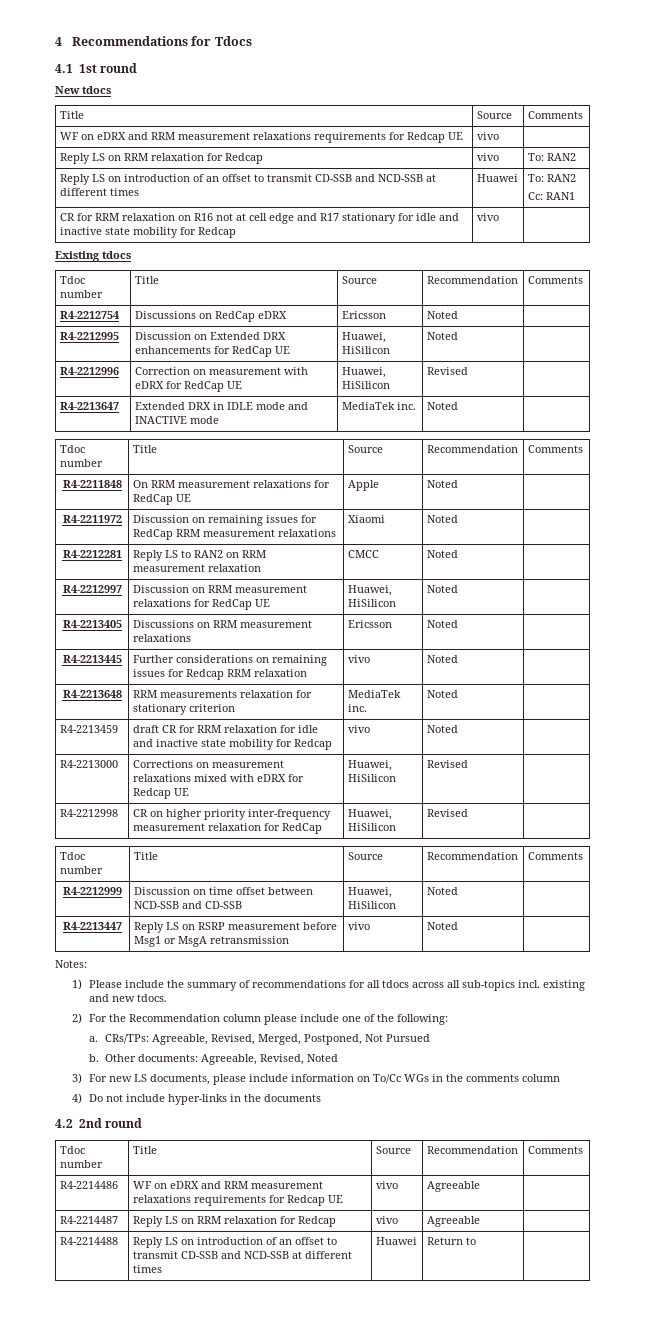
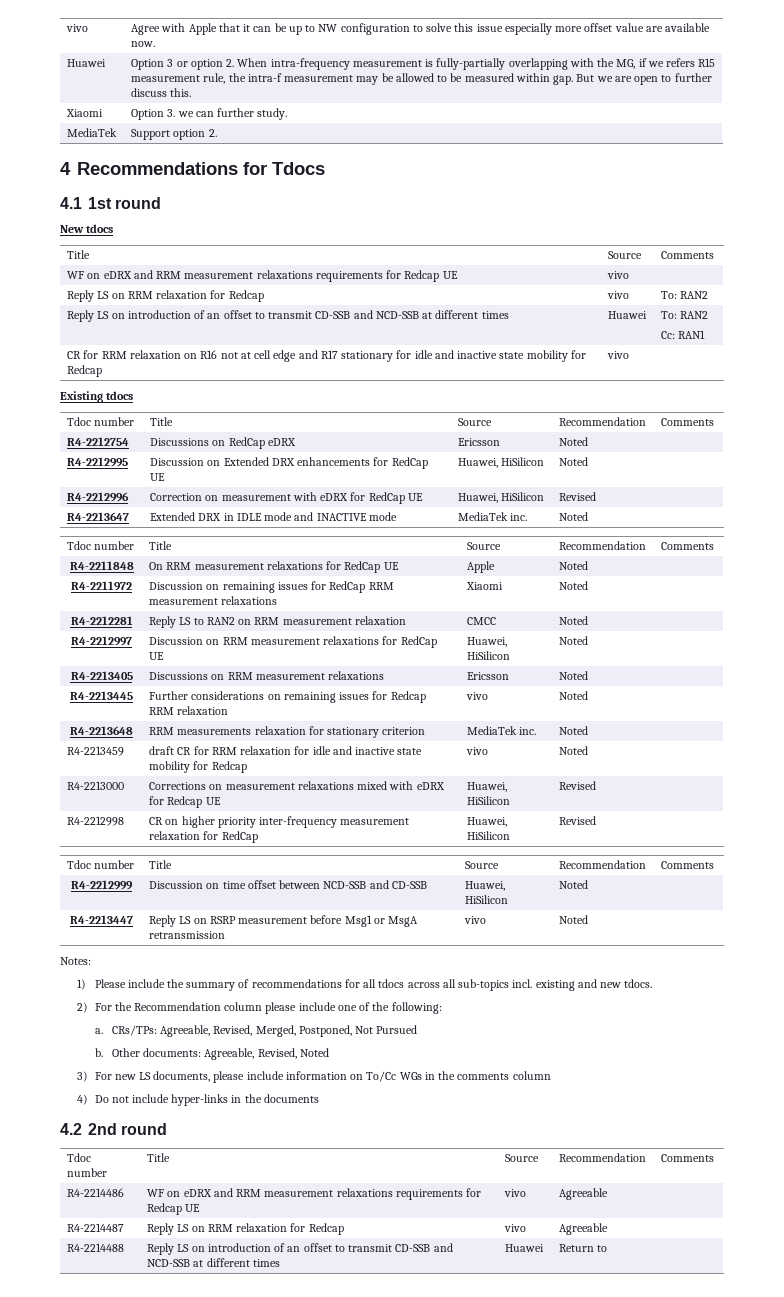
(55, 41) none -> [66,24,89,32] [131,23,710,35] [131,41,156,47] [67,59,107,67] [131,58,716,70] [131,73,712,85] [131,88,192,97] [66,109,104,117] [131,108,288,120] [67,128,118,137] [131,129,217,140] vivo | Agree with Apple that it can be up to NW configuration to solve this issue especially more offset value are available now. // Huawei | Option 3 or option 2. When intra-frequency measurement is fully-partially overlapping with the MG, if we refers R15 measurement rule, the intra-f measurement may be allowed to be measured within gap. But we are open to further discuss this. // Xiaomi | Option 3. we can further study. // MediaTek | Support option 2. //

